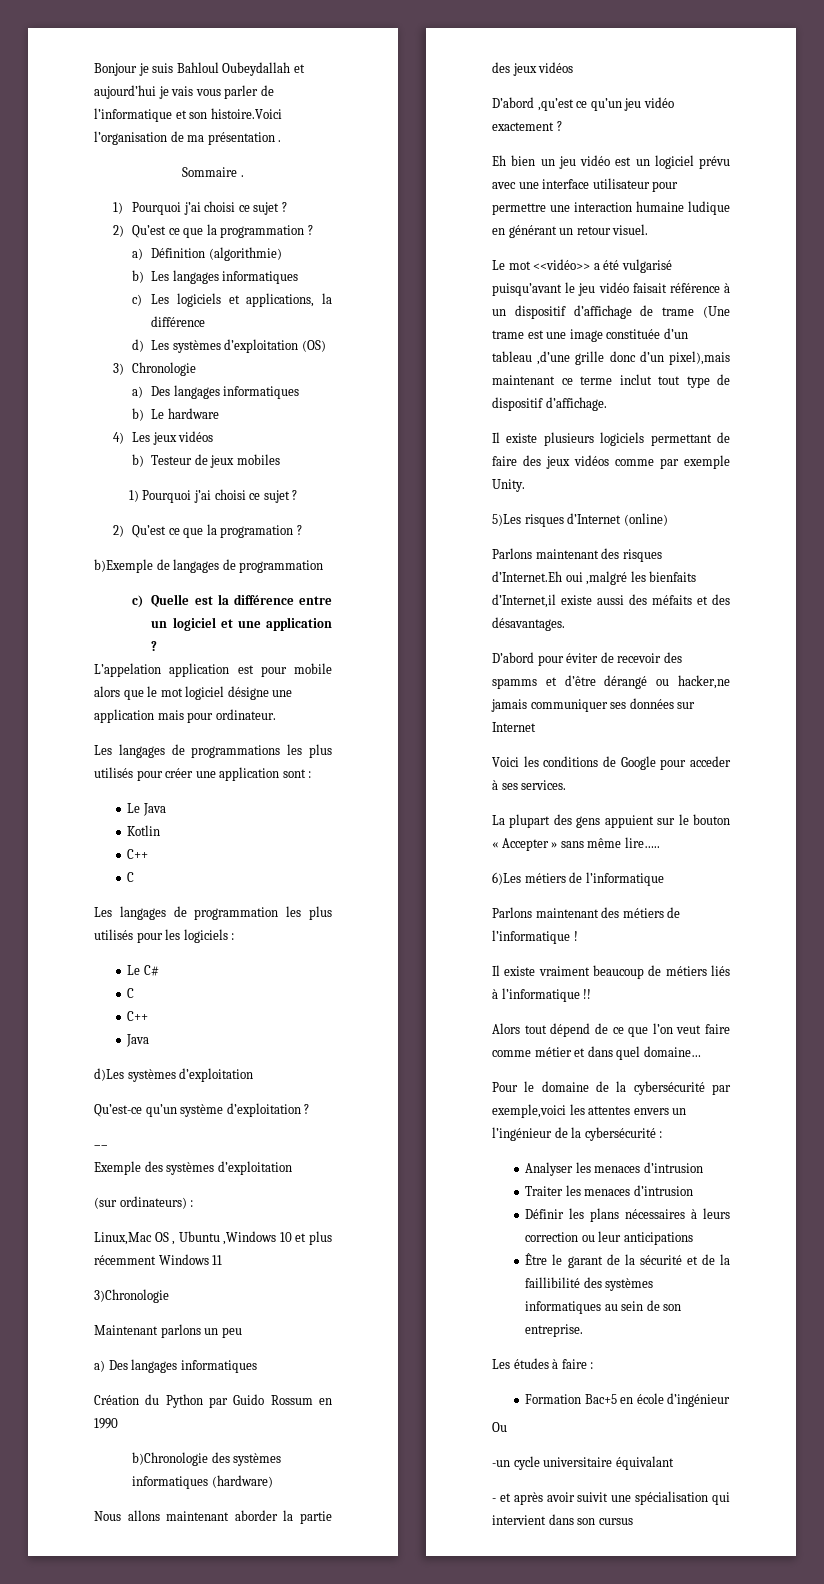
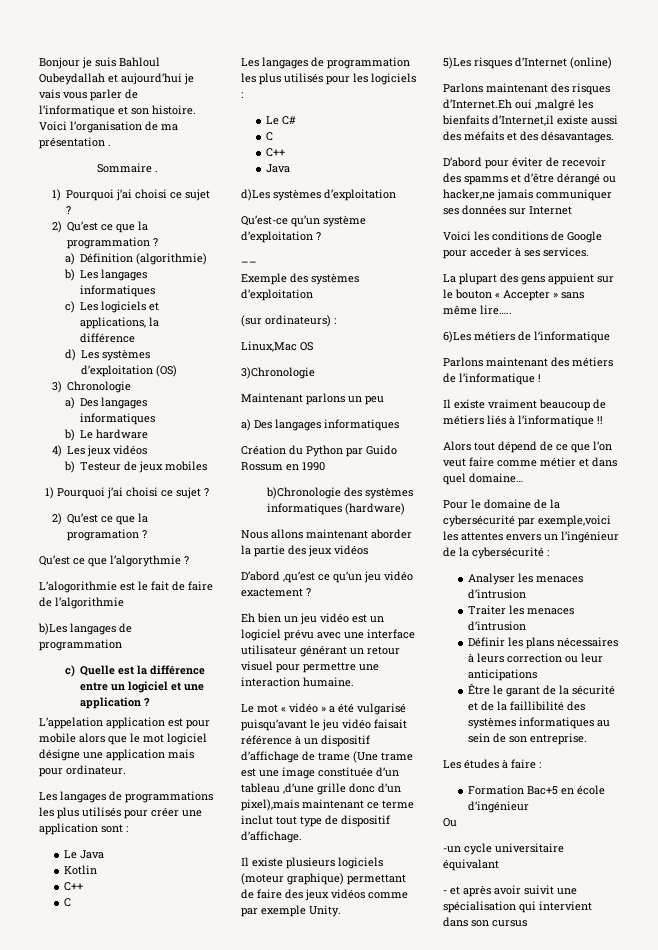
[210,108,282,119] histoire.Voici -> [152,105,196,115] [39,121,67,131] histoire. Voici
[94,559,170,573] b)Exemple de -> [39,555,189,567] [39,581,213,593] [39,597,124,609] [38,623,67,635] Qu’est ce que l’algorythmie ? // L’alogorithmie est le fait de faire de l’algorithmie // b)Les
[172,1231,332,1245] [94,1254,223,1265] , Ubuntu ,Windows 10 et plus récemment Windows 11 -> (313, 346) none
[652,181,679,192] [492,201,730,215] [492,224,649,238] pour permettre une interaction humaine ludique en générant un retour visuel. -> [300,645,400,657] [241,661,379,673] [241,677,354,687] générant un retour visuel pour permettre une interaction humaine.
[533,259,591,270] <<vidéo>> -> [281,703,326,713] « vidéo »
(645, 439) none -> [241,873,344,885] (moteur graphique)

